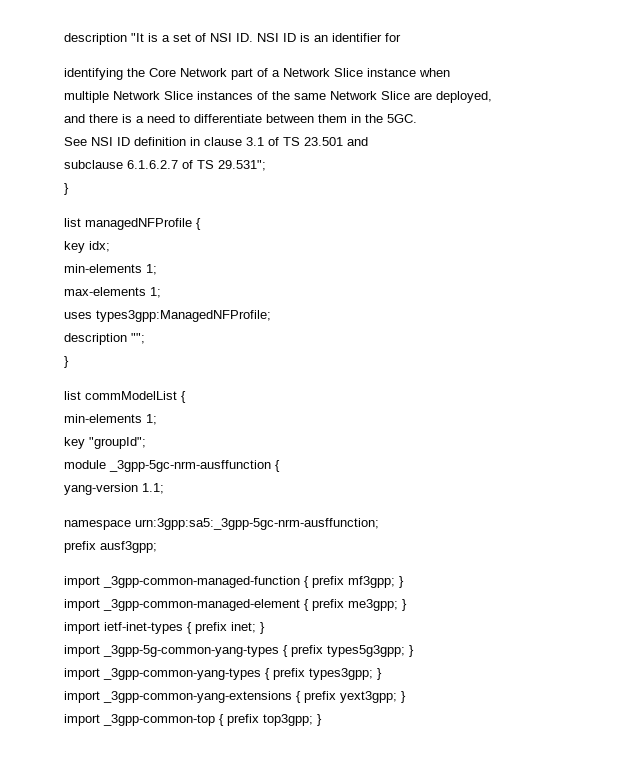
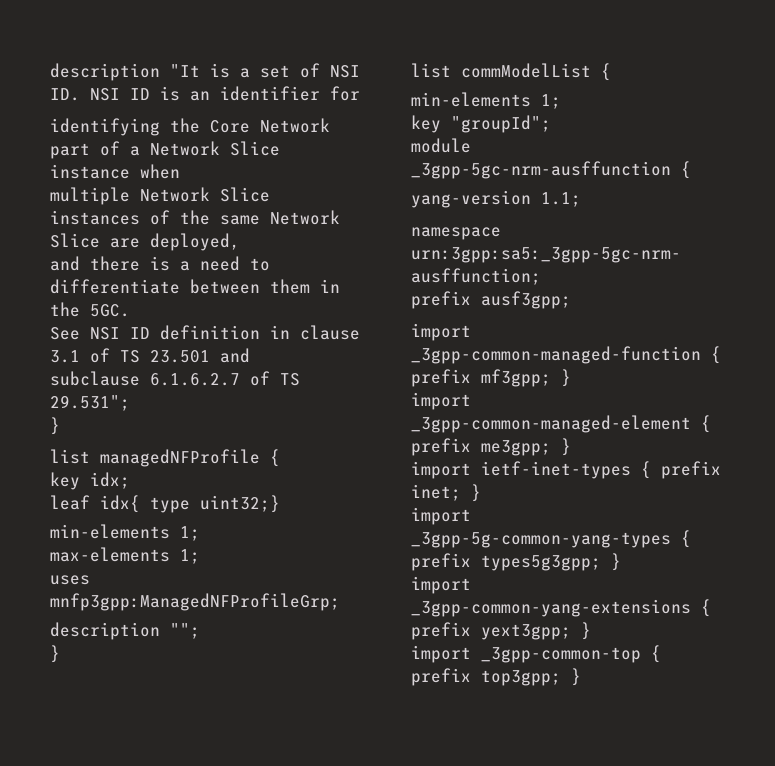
(110, 246) none -> [50,495,280,513] // leaf idx{ type uint32;}
[96,310,271,322] types3gpp:ManagedNFProfile; -> [50,593,340,611] mnfp3gpp:ManagedNFProfileGrp;
[64,668,382,680] // import _3gpp-common-yang-types { prefix types3gpp; } -> (621, 562) none

